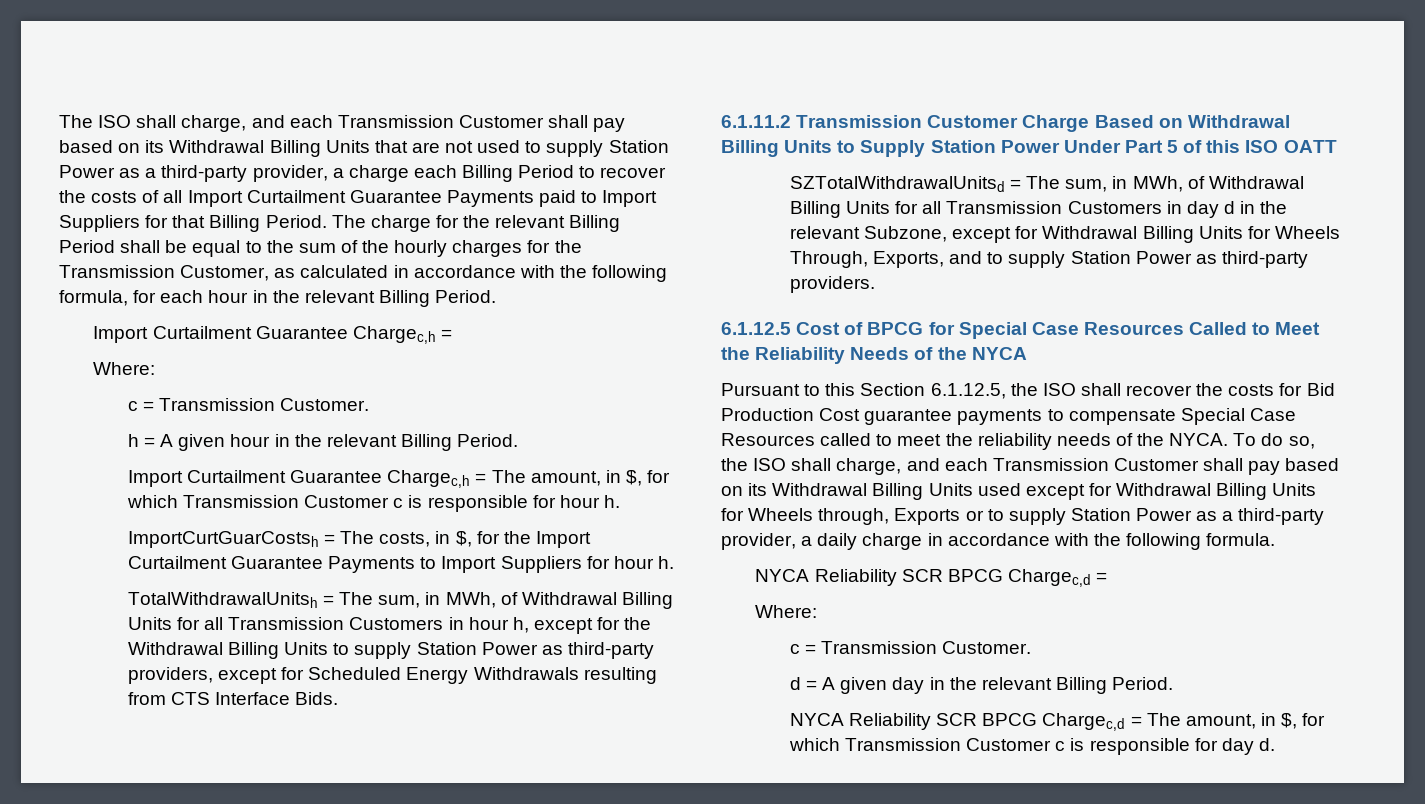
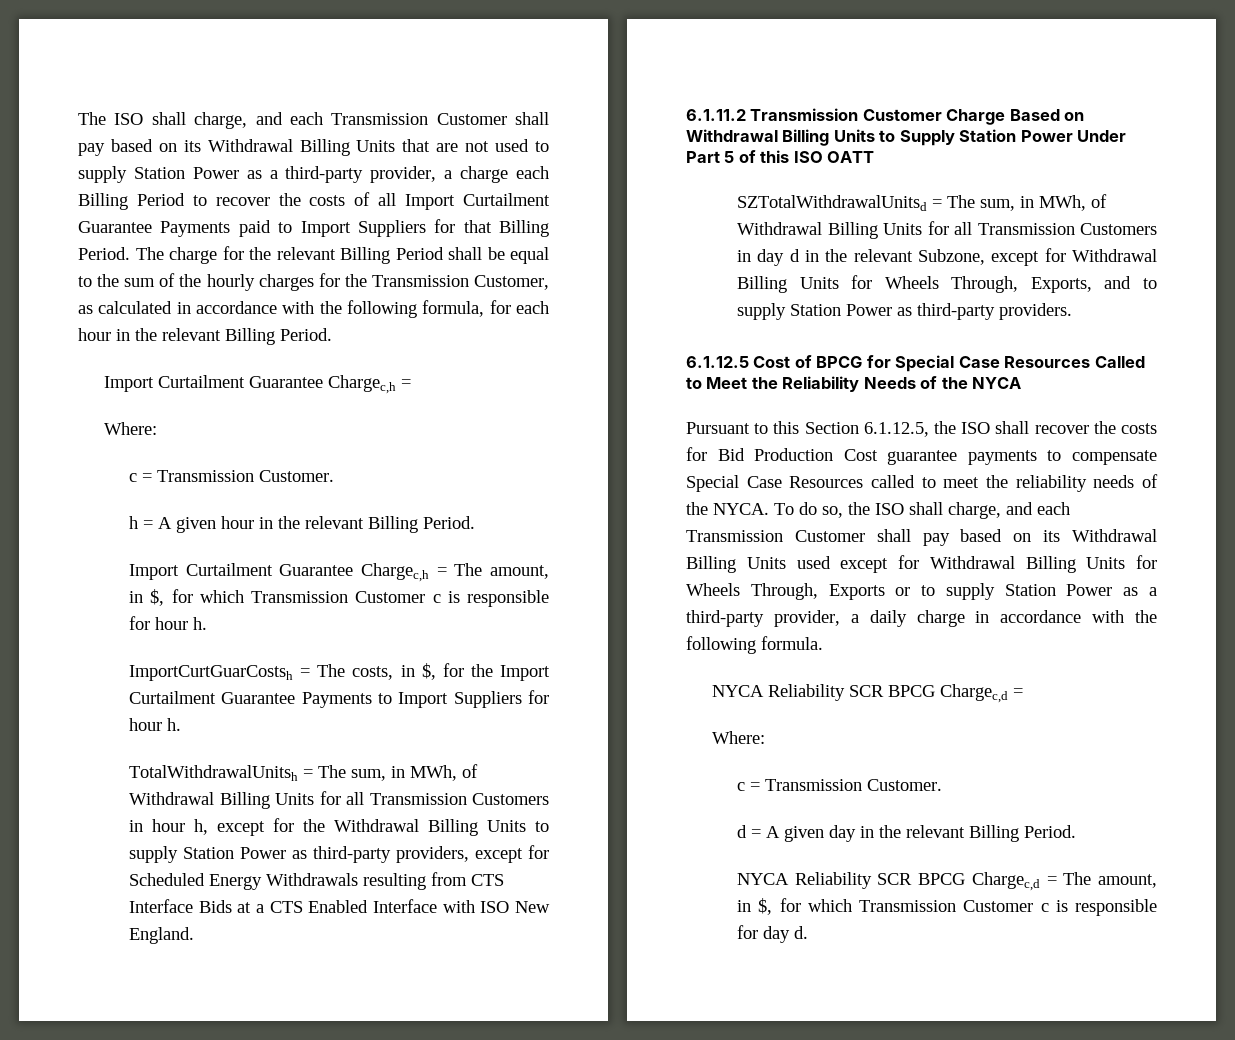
[295,692,339,705] Bids. -> [198,899,551,913] [129,927,195,944] Bids at a CTS Enabled Interface with ISO New England.
[818,508,890,525] through, -> [750,583,818,600] Through,

